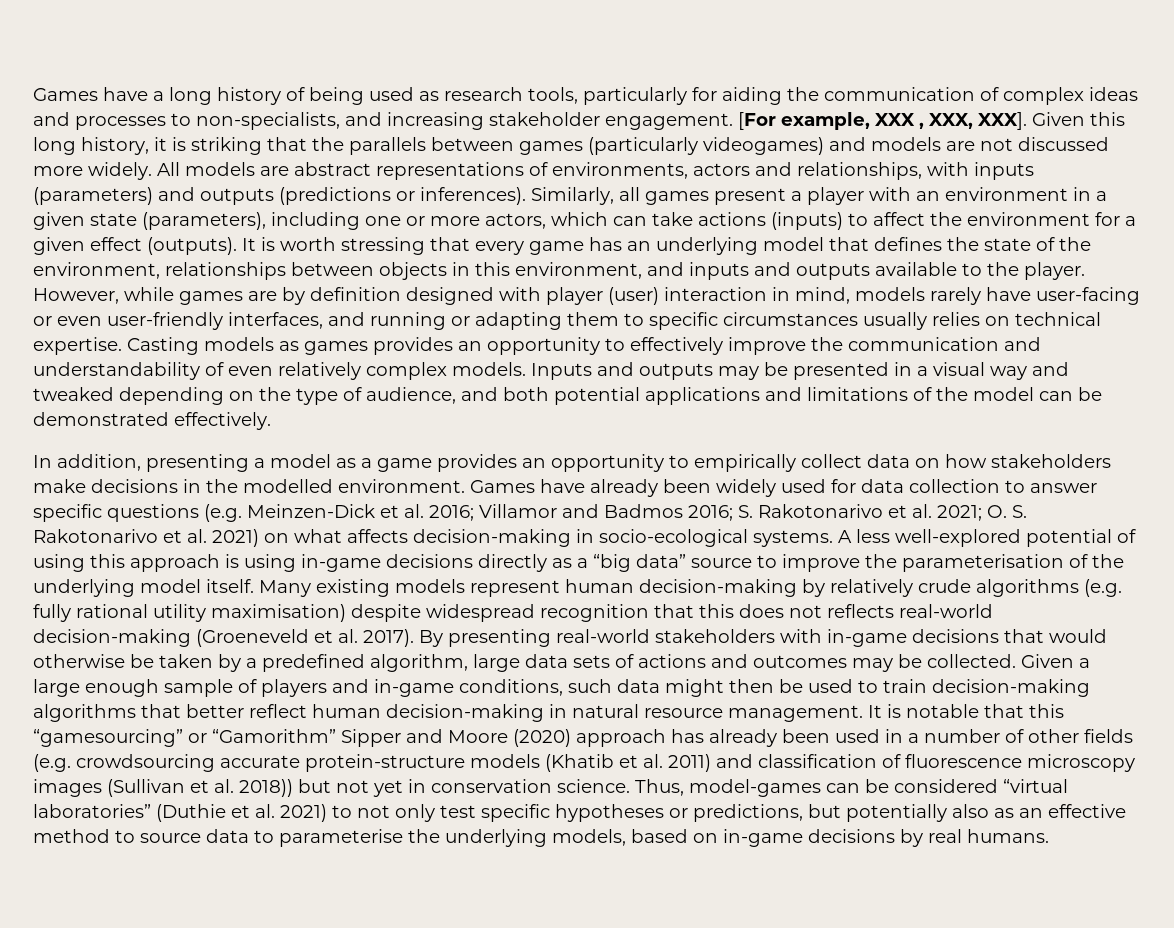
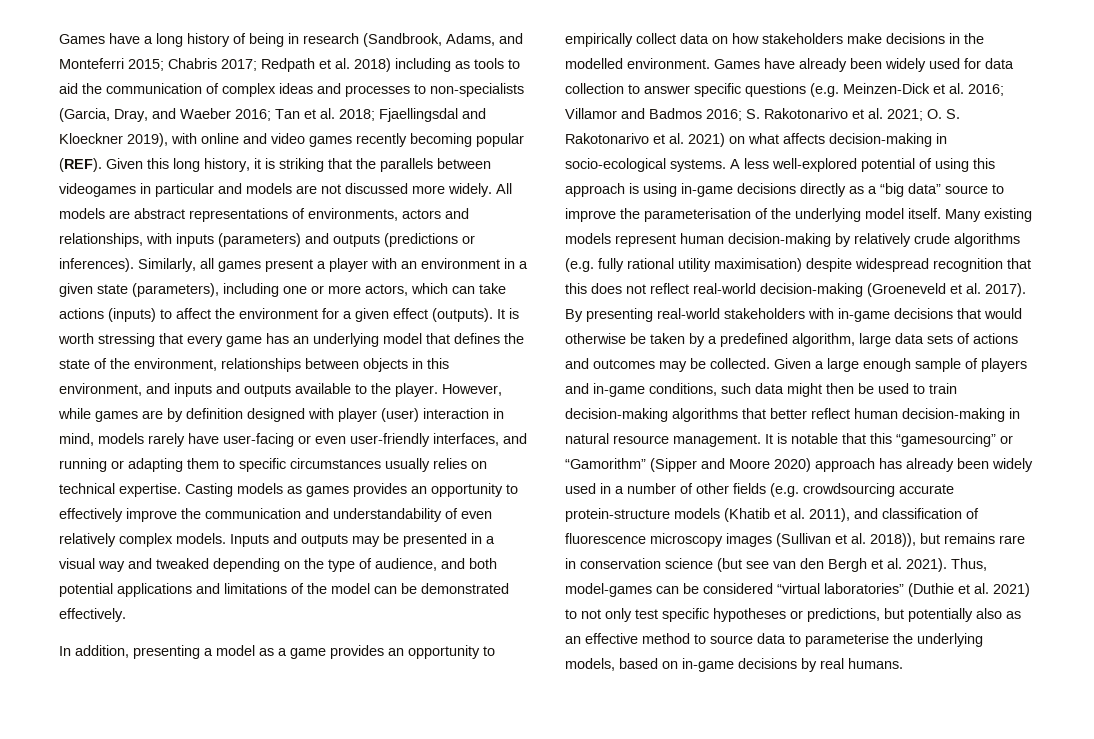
[369,87,782,105] used as research tools, particularly for aiding -> [288,33,523,47] [59,58,520,72] [59,83,78,94] in research (Sandbrook, Adams, and Monteferri 2015; Chabris 2017; Redpath et al. 2018) including as tools to aid
[196,112,1027,130] non-specialists, and increasing stakeholder engagement. [For example, XXX , XXX, XXX]. -> [430,83,524,97] [59,108,486,122] [59,133,524,147] [59,158,102,172] non-specialists (Garcia, Dray, and Waeber 2016; Tan et al. 2018; Fjaellingsdal and Kloeckner 2019), with online and video games recently becoming popular (REF).
[519,137,824,155] games (particularly videogames) -> [59,183,214,197] videogames in particular
[827,604,894,618] reflects -> [650,283,689,294] reflect
[341,729,401,747] Sipper -> [650,458,697,472] (Sipper
[513,729,571,747] (2020) -> [774,458,811,472] 2020)
(830, 736) none -> [992,458,1033,472] widely
[668,754,711,772] 2011) -> [809,508,850,522] 2011),
[239,779,630,797] 2018)) but not yet in conservation science. -> [870,533,1025,547] [565,558,947,572] 2018)), but remains rare in conservation science (but see van den Bergh et al. 2021).

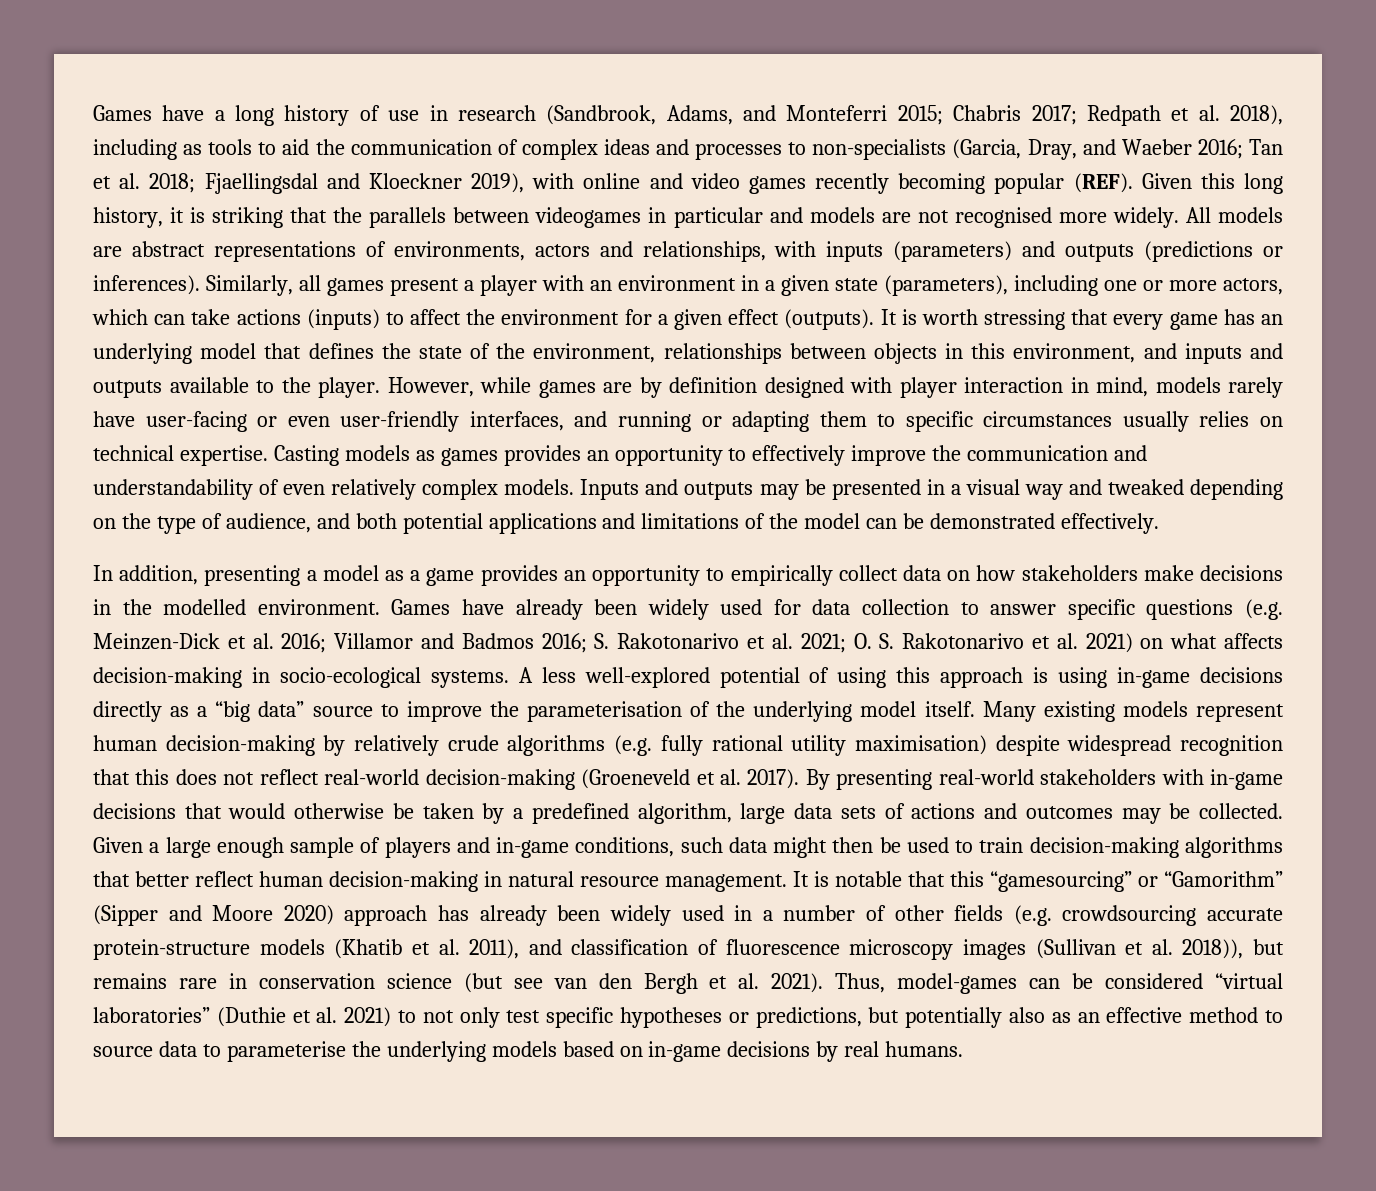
[249,33,284,47] being -> [388,110,420,121] use
[354,58,391,72] 2018) -> [1230,105,1283,125] 2018),
[345,183,408,194] discussed -> [954,207,1052,228] recognised
[381,408,419,422] (user) -> (957, 387) none
[565,658,615,671] models, -> [491,1041,557,1057] models

